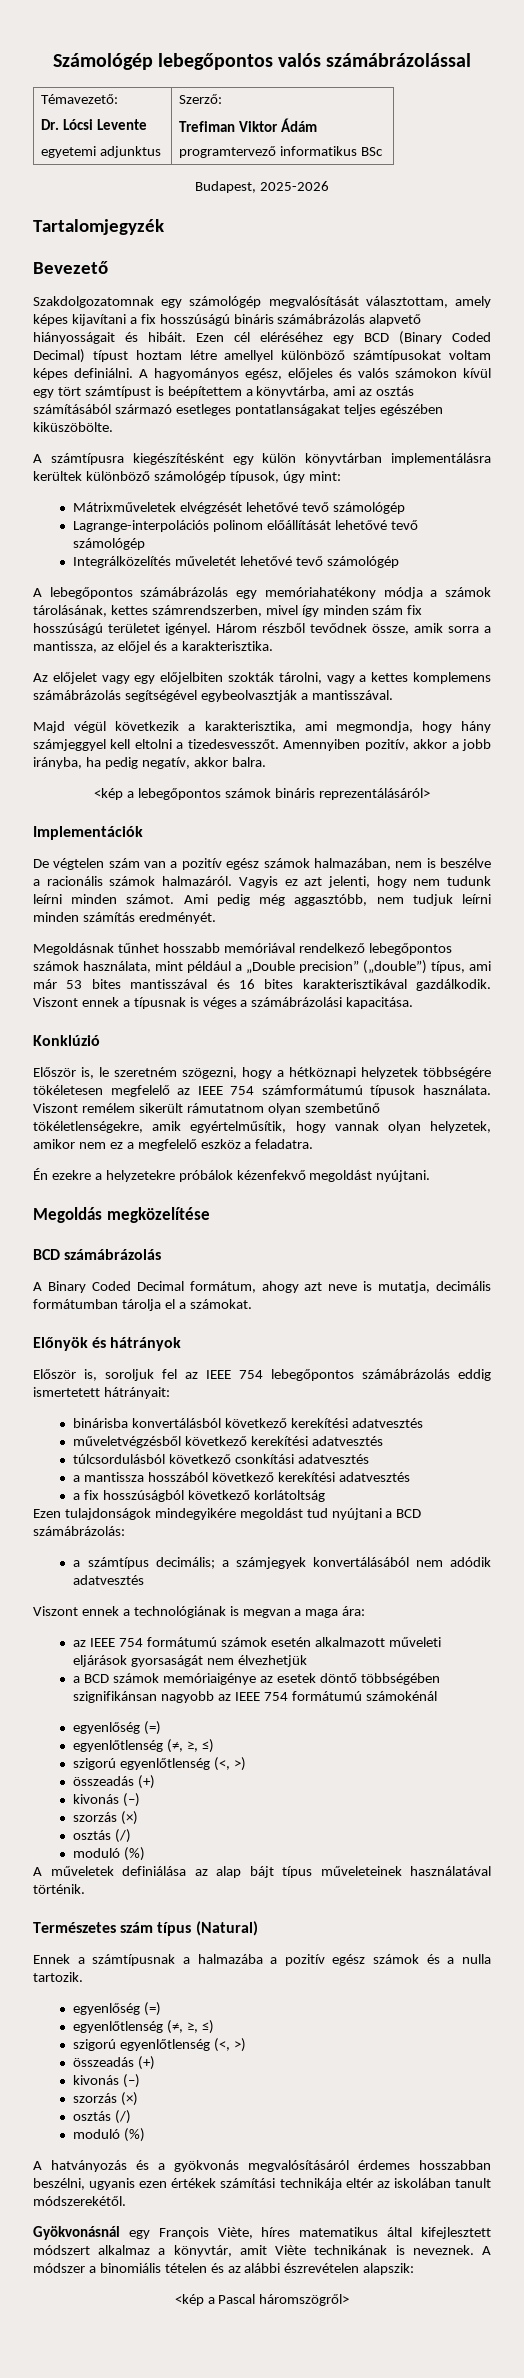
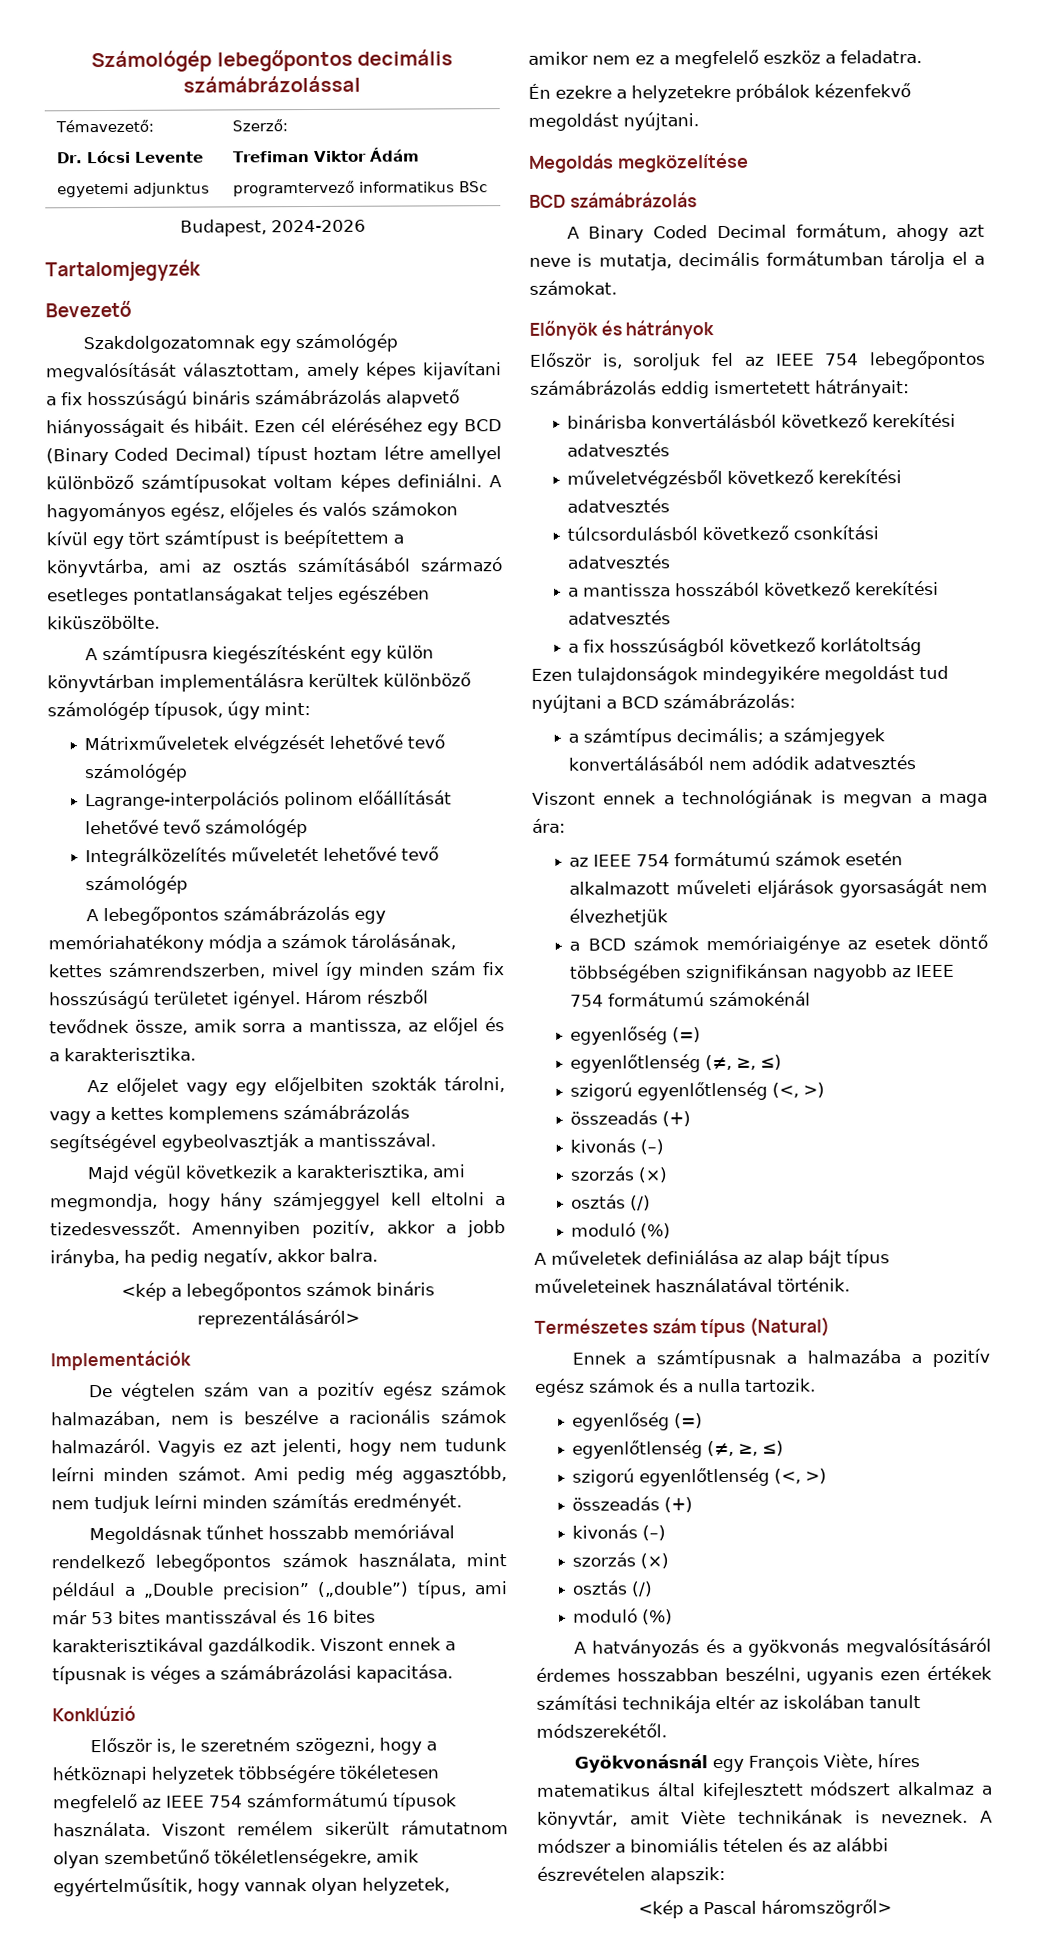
[278,53,322,67] valós -> [356,49,453,66] decimális
[259,181,329,191] 2025-2026 -> [271,219,366,233] 2024-2026

